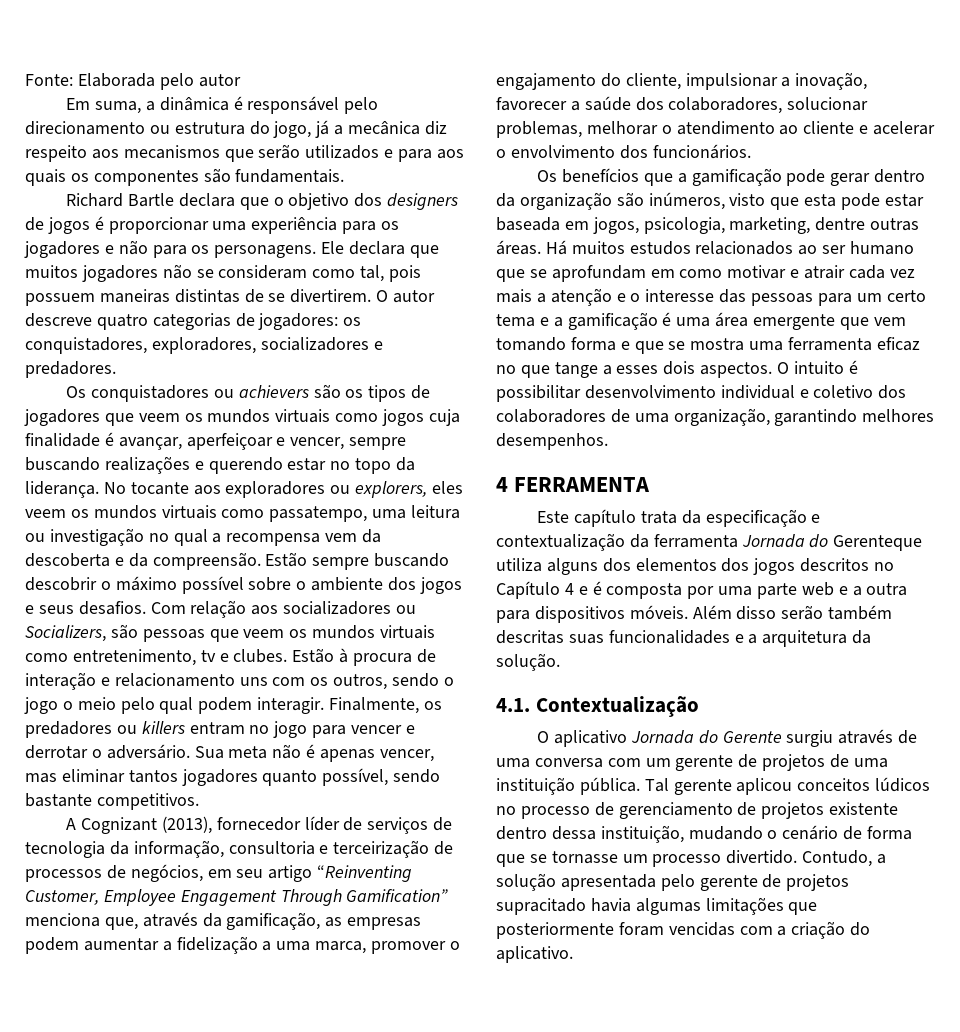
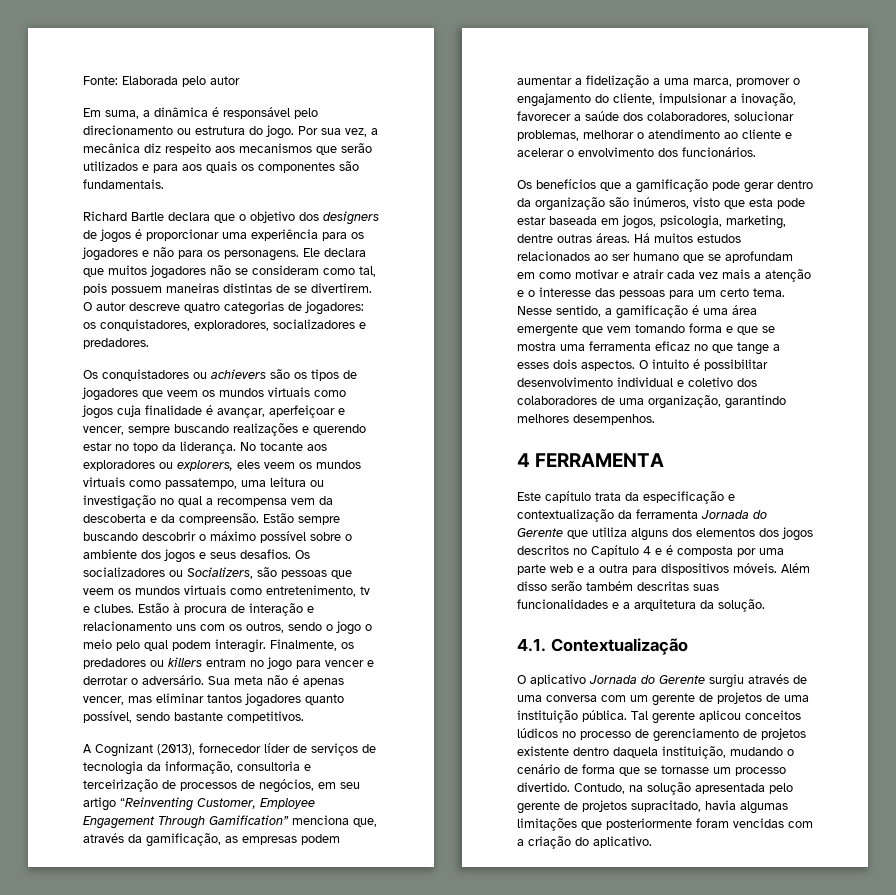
[273,120,330,138] jogo, já -> [266,125,367,139] jogo. Por sua vez,
[150,600,279,618] Com relação aos -> [295,550,310,559] Os
[496,314,549,327] tema e -> [753,288,785,297] [517,305,601,317] tema. Nesse sentido,
[833,535,923,551] Gerenteque -> [517,528,588,539] Gerente que
[551,826,596,840] dessa -> [613,747,658,758] daquela
[877,854,887,864] a -> [629,785,643,792] na
[496,898,586,915] supracitado -> [631,800,701,812] supracitado,

